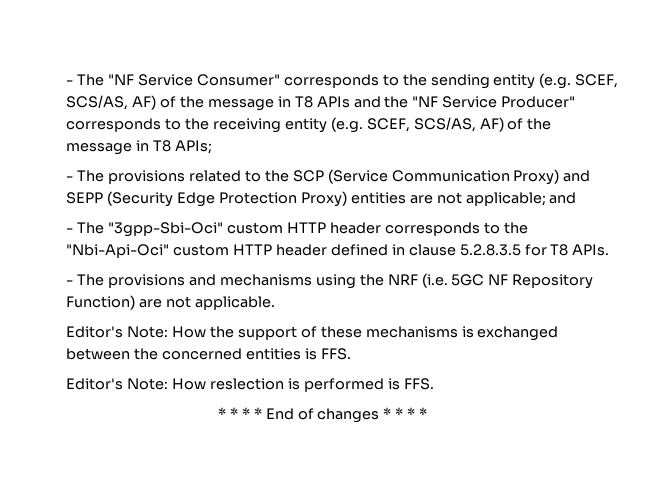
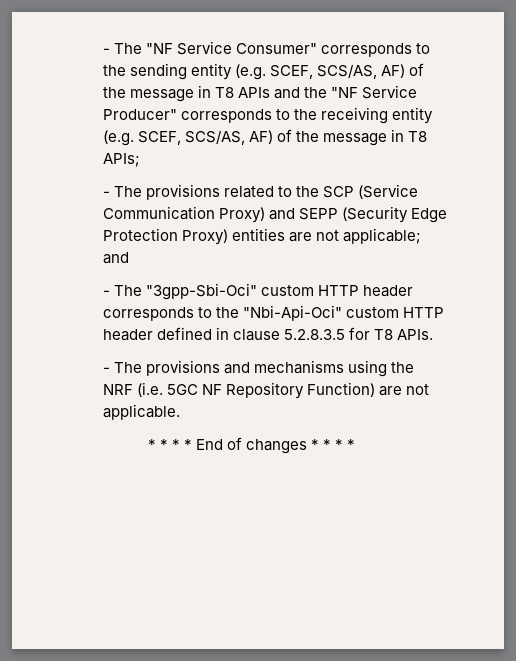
[66,326,559,341] [66,348,351,360] [66,378,434,392] // Editor's Note: How the support of these mechanisms is exchanged between the concerned entities is FFS. // Editor's Note: How reslection is performed is FFS. -> (180, 412) none

